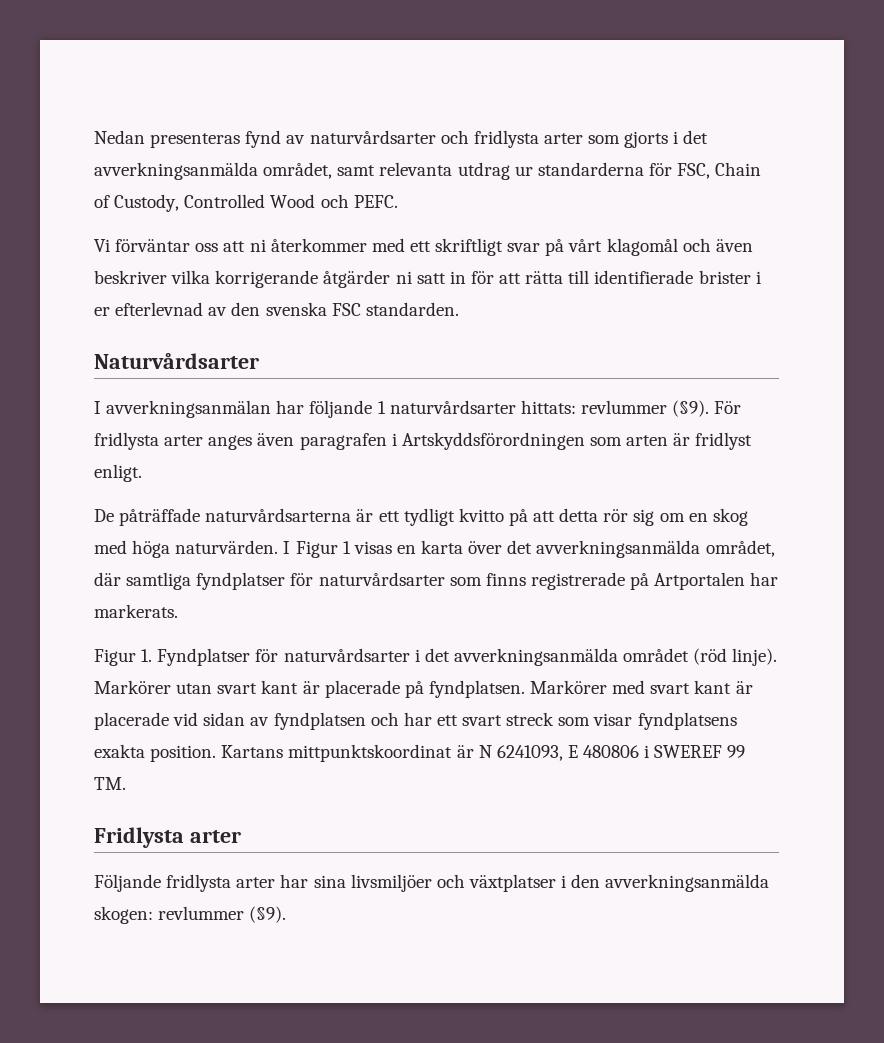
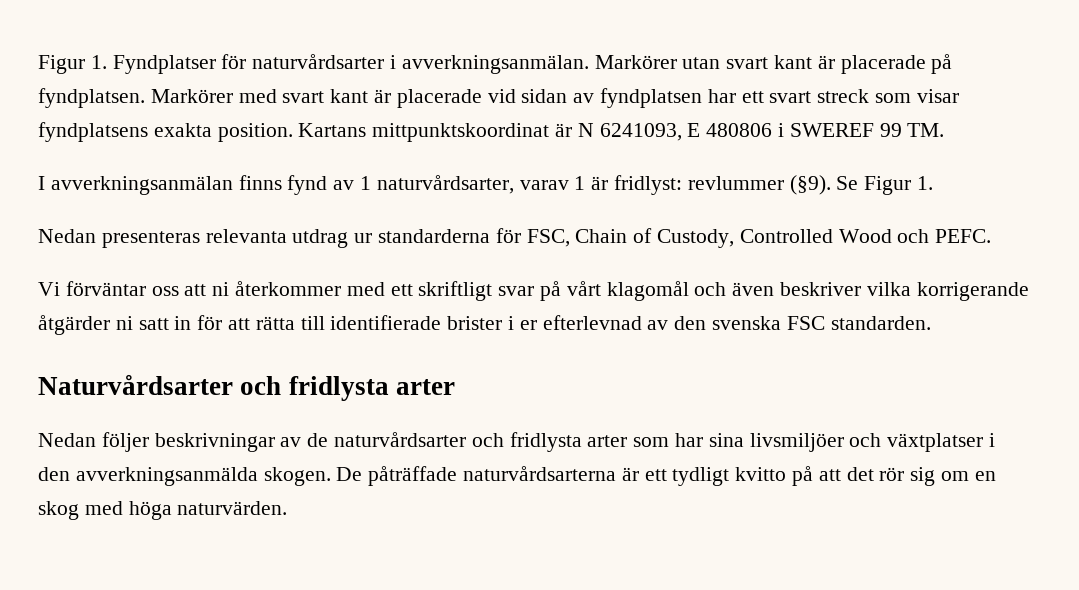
[94,130,709,148] [94,162,376,180] Nedan presenteras fynd av naturvårdsarter och fridlysta arter som gjorts i det avverkningsanmälda området, samt -> [38,54,953,74] [38,88,959,108] [38,122,945,142] [38,175,934,195] [38,229,200,248] Figur 1. Fyndplatser för naturvårdsarter i avverkningsanmälan. Markörer utan svart kant är placerade på fyndplatsen. Markörer med svart kant är placerade vid sidan av fyndplatsen har ett svart streck som visar fyndplatsens exakta position. Kartans mittpunktskoordinat är N 6241093, E 480806 i SWEREF 99 TM. // I avverkningsanmälan finns fynd av 1 naturvårdsarter, varav 1 är fridlyst: revlummer (§9). Se Figur 1. // Nedan presenteras
[94,400,742,418] [94,432,753,450] [94,464,142,482] // I avverkningsanmälan har följande 1 naturvårdsarter hittats: revlummer (§9). För fridlysta arter anges även paragrafen i Artskyddsförordningen som arten är fridlyst enligt. // -> [240,376,455,401] [38,432,996,452] [38,467,331,486] och fridlysta arter // Nedan följer beskrivningar av de naturvårdsarter och fridlysta arter som har sina livsmiljöer och växtplatser i den avverkningsanmälda skogen.
[559,508,599,522] detta -> [846,467,874,481] det
[283,540,775,558] [94,572,779,590] [94,604,178,618] [94,648,778,666] [94,680,753,698] [94,712,737,730] [94,744,746,762] [94,777,126,790] [94,827,241,848] [94,874,770,892] [94,906,287,924] I Figur 1 visas en karta över det avverkningsanmälda området, där samtliga fyndplatser för naturvårdsarter som finns registrerade på Artportalen har markerats. // Figur 1. Fyndplatser för naturvårdsarter i det avverkningsanmälda området (röd linje). Markörer utan svart kant är placerade på fyndplatsen. Markörer med svart kant är placerade vid sidan av fyndplatsen och har ett svart streck som visar fyndplatsens exakta position. Kartans mittpunktskoordinat är N 6241093, E 480806 i SWEREF 99 TM. // Fridlysta arter // Följande fridlysta arter har sina livsmiljöer och växtplatser i den avverkningsanmälda skogen: revlummer (§9). -> (288, 508) none

